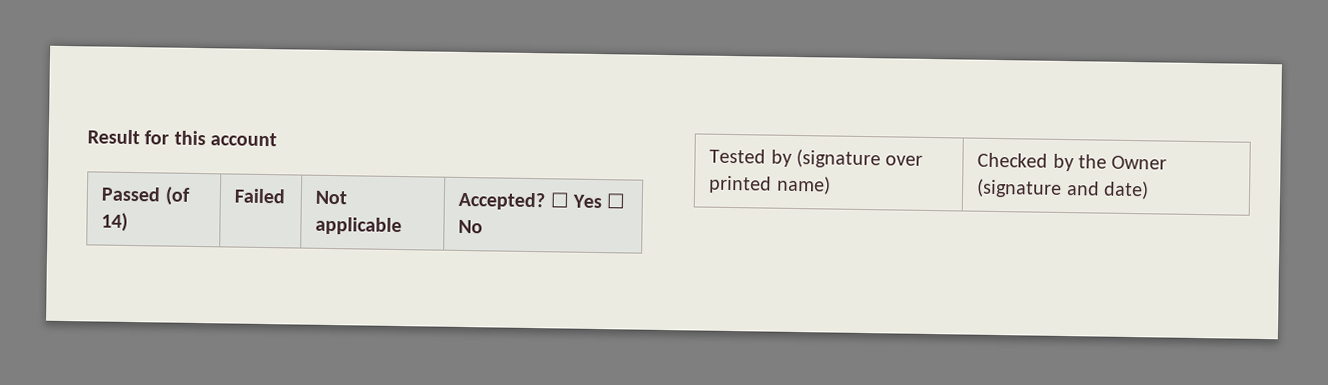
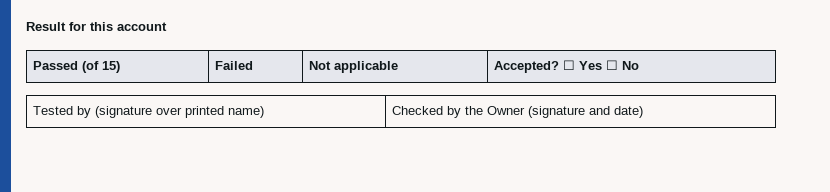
[101,212,129,232] 14) -> [101,61,120,73] 15)

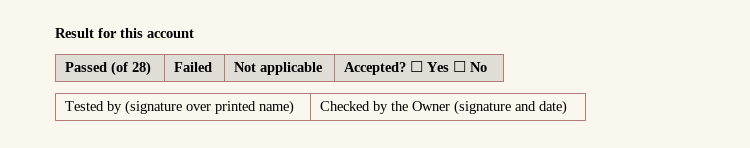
[101,61,120,73] 15) -> [132,61,152,76] 28)

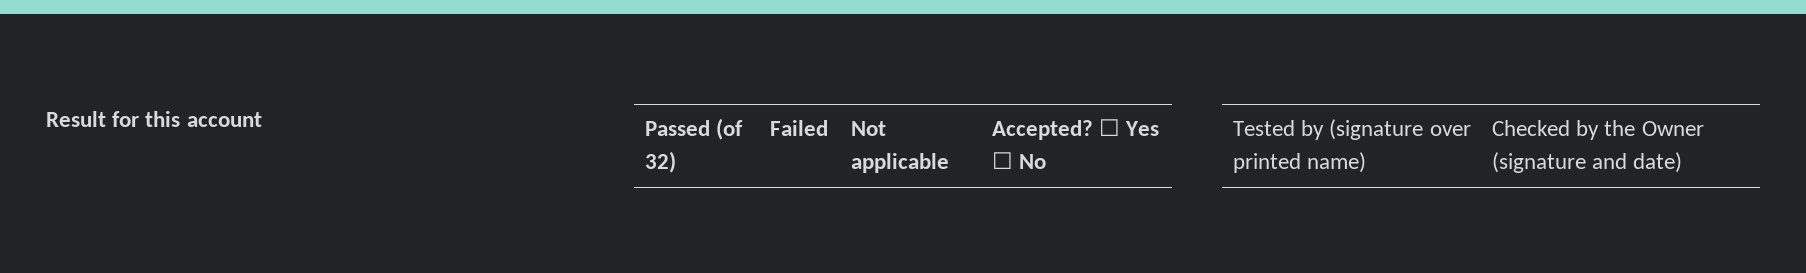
[132,61,152,76] 28) -> [644,151,676,173] 32)

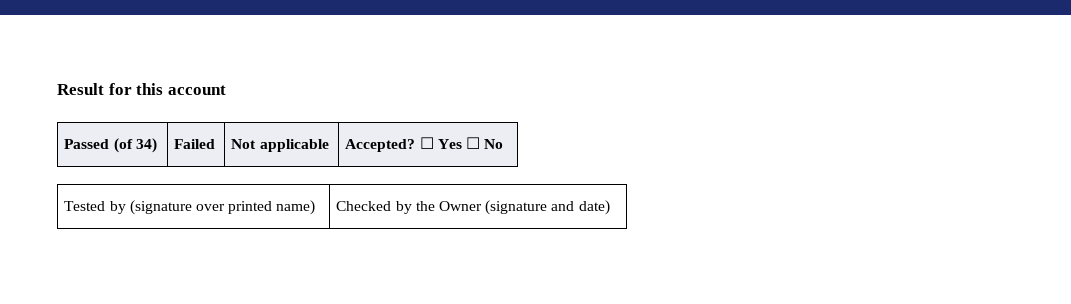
[644,151,676,173] 32) -> [135,138,157,153] 34)

